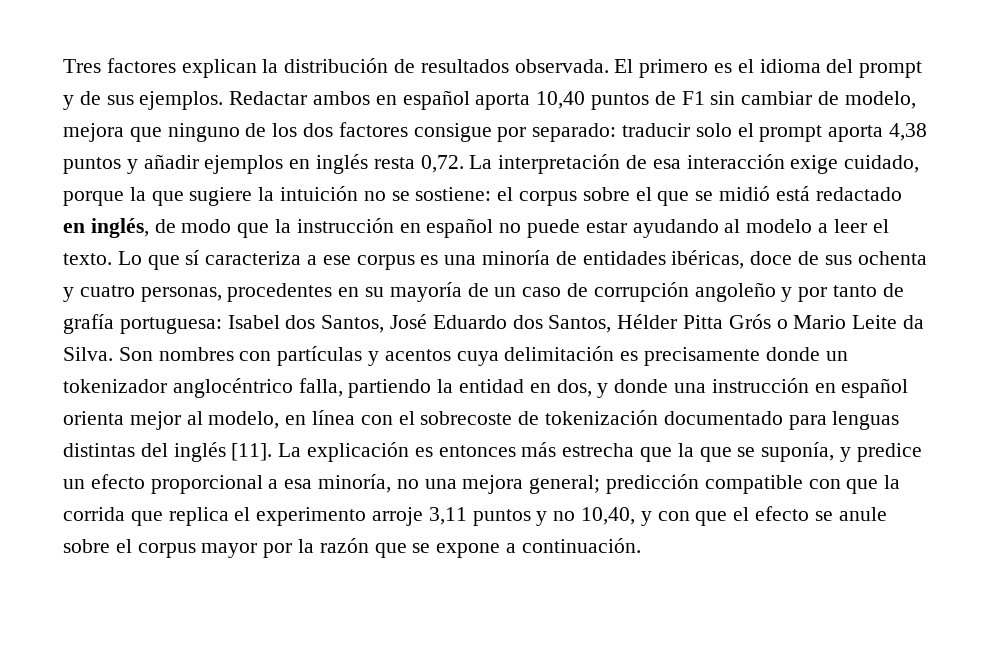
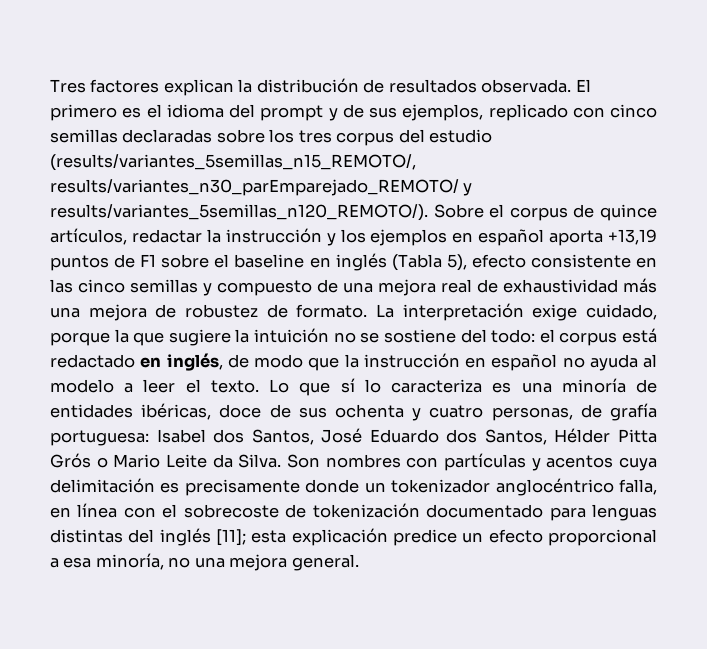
[139,91,371,110] ejemplos. Redactar ambos -> [402,104,657,121] [50,129,493,146] [50,154,416,171] [50,179,473,196] [50,204,658,221] [50,228,448,246] ejemplos, replicado con cinco semillas declaradas sobre los tres corpus del estudio (results/variantes_5semillas_n15_REMOTO/, results/variantes_n30_parEmparejado_REMOTO/ y results/variantes_5semillas_n120_REMOTO/). Sobre el corpus de quince artículos, redactar la instrucción y los ejemplos
[536,91,586,109] 10,40 -> [607,229,657,245] +13,19
[710,91,916,109] [63,122,928,142] [63,154,785,174] sin cambiar de modelo, mejora que ninguno de los dos factores consigue por separado: traducir solo el prompt aporta 4,38 puntos y añadir ejemplos en inglés resta 0,72. La interpretación de esa interacción -> [161,253,657,271] [50,278,657,296] [50,303,524,321] sobre el baseline en inglés (Tabla 5), efecto consistente en las cinco semillas y compuesto de una mejora real de exhaustividad más una mejora de robustez de formato. La interpretación
[415,186,771,206] sostiene: el corpus sobre el que se midió -> [383,329,618,346] sostiene del todo: el corpus
[527,219,719,238] puede estar ayudando -> [589,354,638,371] ayuda
[205,251,415,270] caracteriza a ese corpus -> [364,379,483,393] lo caracteriza
[227,282,878,302] procedentes en su mayoría de un caso de corrupción angoleño y por tanto -> (573, 414) none
[348,378,909,398] [63,411,280,430] partiendo la entidad en dos, y donde una instrucción en español orienta mejor al modelo, -> (658, 487) none
[231,442,852,462] [11]. La explicación es entonces más estrecha que la que se suponía, y -> [216,528,388,546] [11]; esta explicación
[529,474,901,494] [63,506,887,526] [63,538,641,558] general; predicción compatible con que la corrida que replica el experimento arroje 3,11 puntos y no 10,40, y con que el efecto se anule sobre el corpus mayor por la razón que se expone a continuación. -> [291,554,359,571] general.

